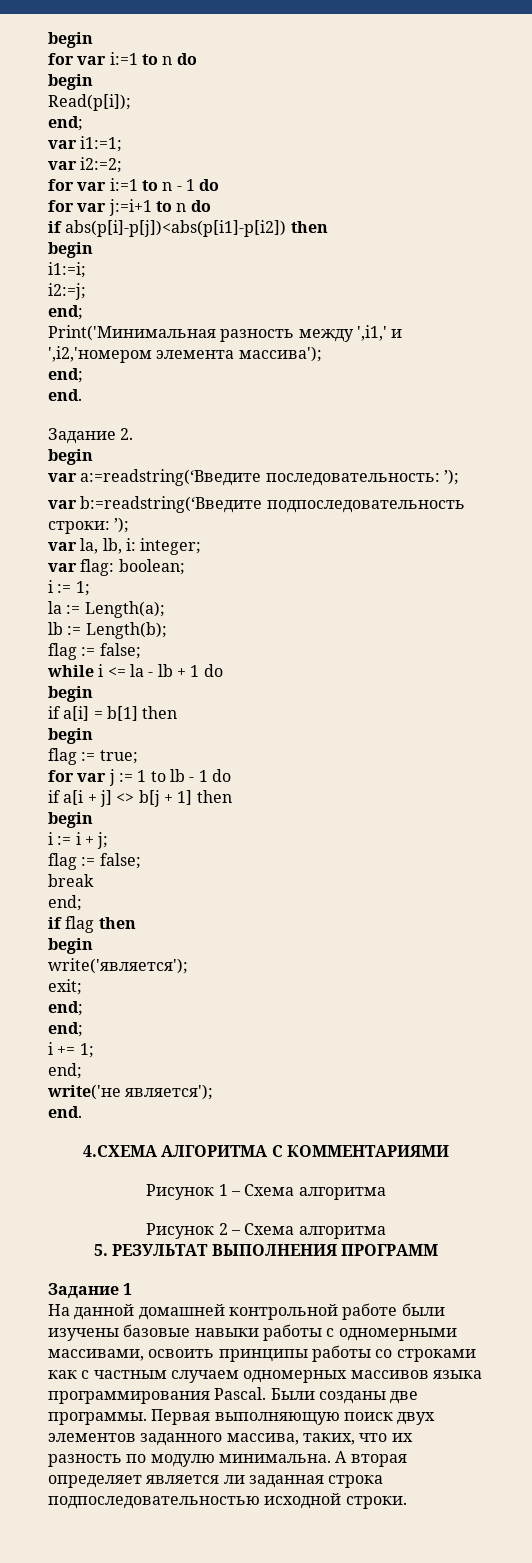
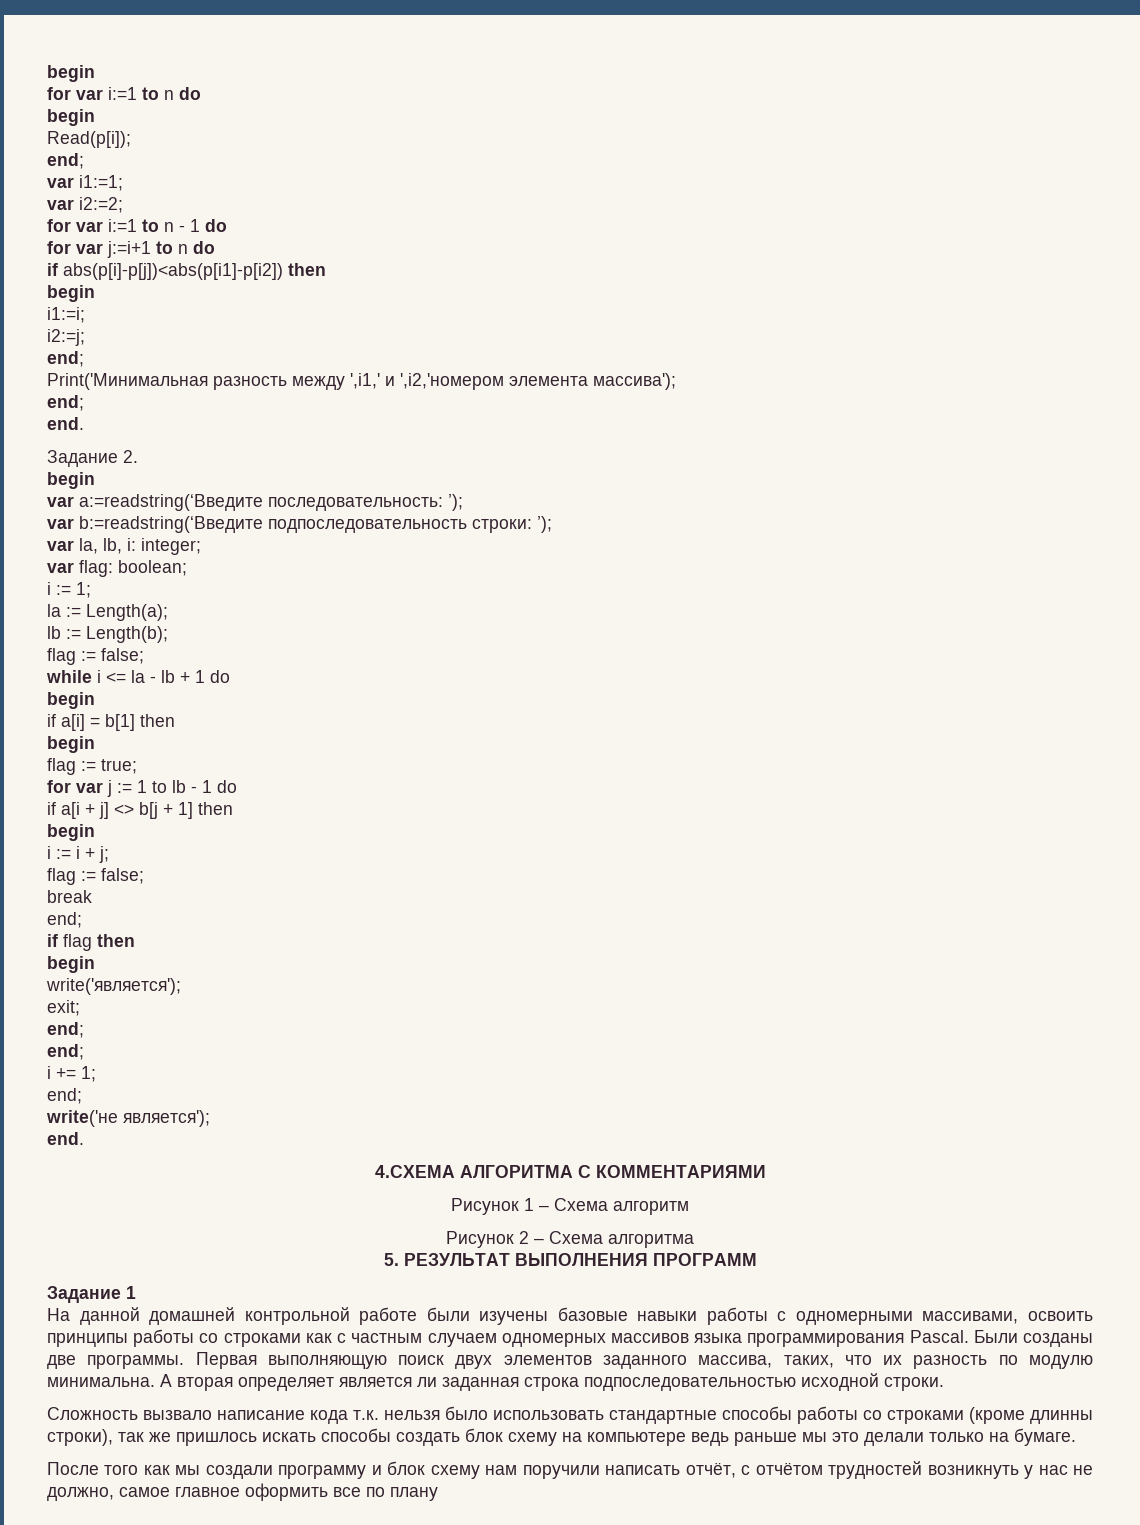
[298,1187,386,1200] алгоритма -> [613,1201,689,1215] алгоритм
(407, 1502) none -> [47,1406,1093,1424] [47,1428,1076,1446] [47,1461,1094,1479] [47,1483,438,1501] // Сложность вызвало написание кода т.к. нельзя было использовать стандартные способы работы со строками (кроме длинны строки), так же пришлось искать способы создать блок схему на компьютере ведь раньше мы это делали только на бумаге. // После того как мы создали программу и блок схему нам поручили написать отчёт, с отчётом трудностей возникнуть у нас не должно, самое главное оформить все по плану

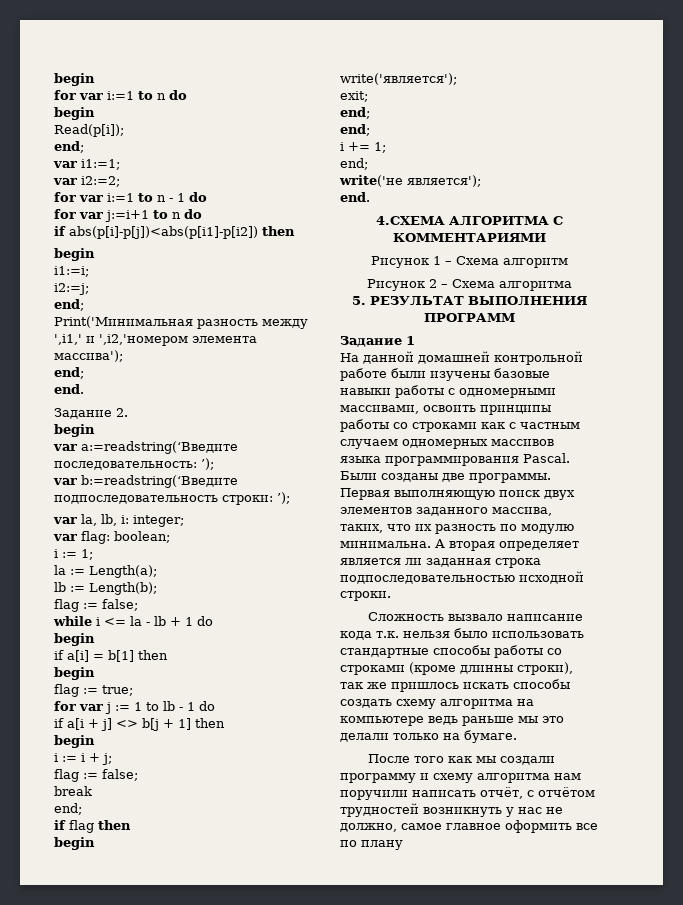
[465,1428,557,1446] блок схему -> [396,699,513,709] схему алгоритма
[387,1461,480,1479] блок схему -> [433,773,550,783] схему алгоритма

